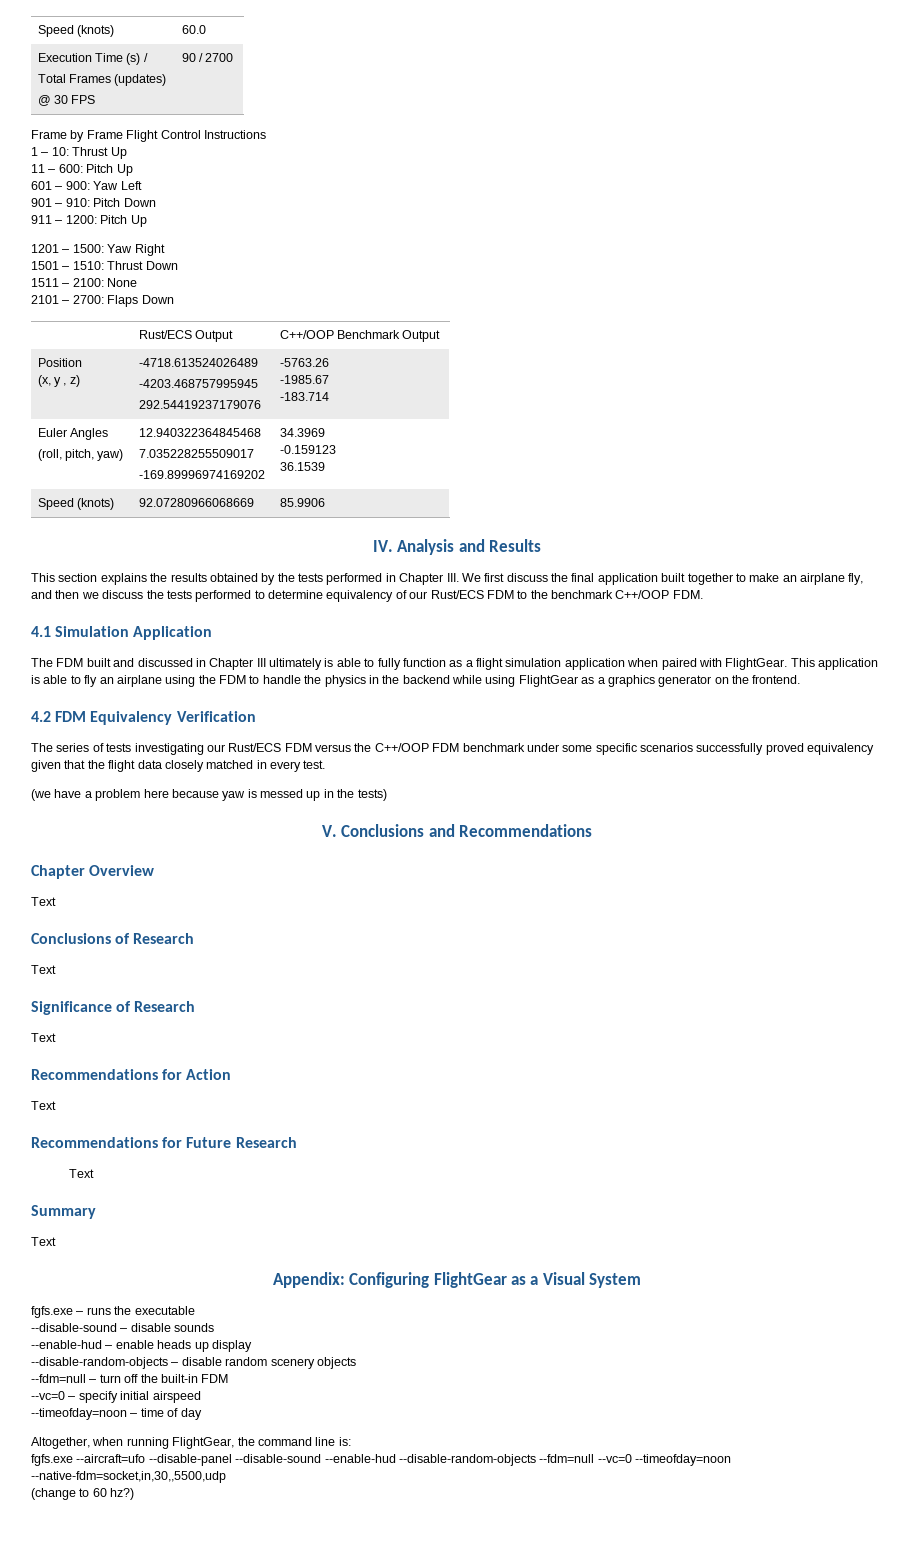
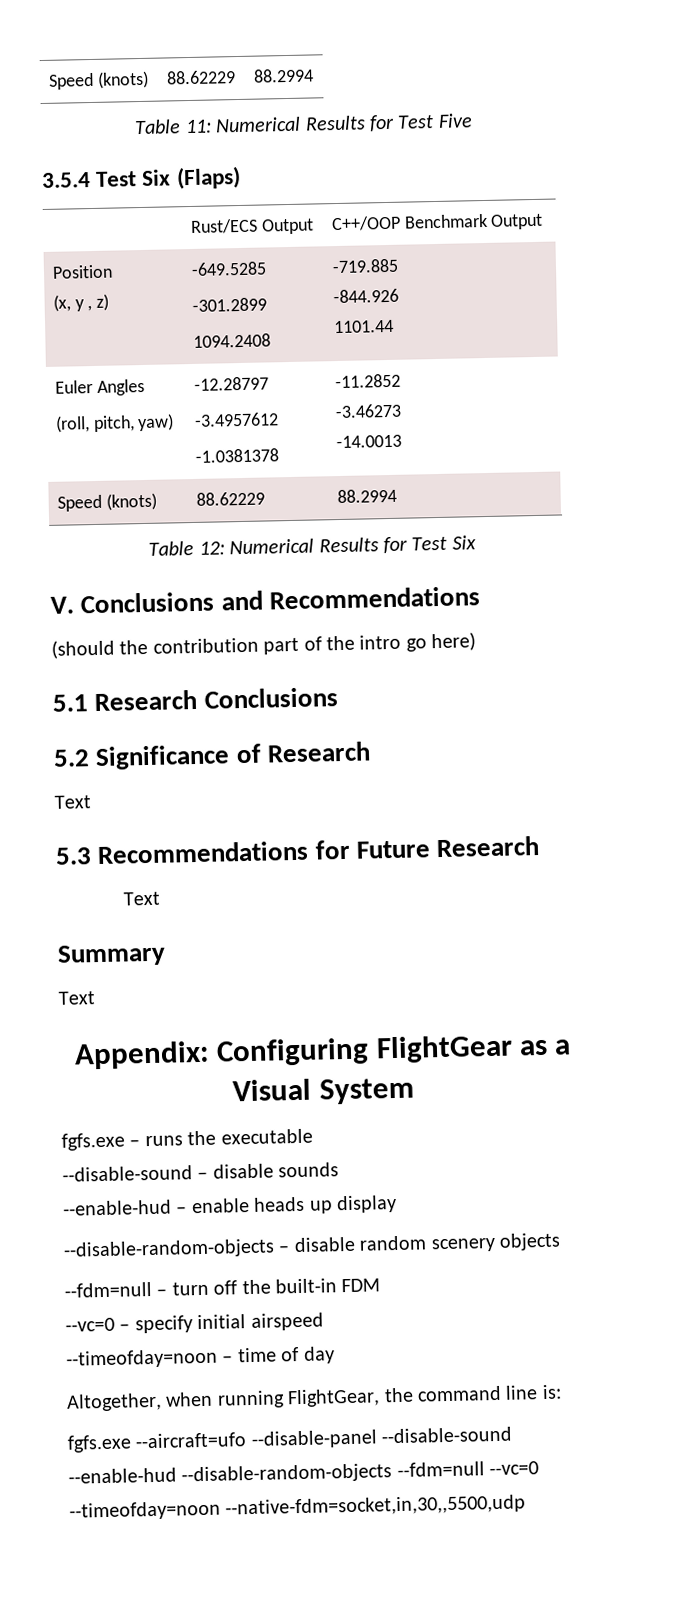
[37,25,114,37] [181,25,206,34] [37,53,148,65] [37,74,167,86] [37,95,96,106] [181,53,234,62] [31,130,266,142] [31,147,127,159] [31,164,133,176] [31,181,142,190] [31,198,156,207] [31,215,147,227] [31,244,165,256] [31,261,178,270] [31,278,138,287] [31,295,174,307] Speed (knots) | 60.0 // Execution Time (s) / // Total Frames (updates) // @ 30 FPS | 90 / 2700 // Frame by Frame Flight Control Instructions // 1 – 10: Thrust Up // 11 – 600: Pitch Up // 601 – 900: Yaw Left // 901 – 910: Pitch Down // 911 – 1200: Pitch Up // 1201 – 1500: Yaw Right // 1501 – 1510: Thrust Down // 1511 – 2100: None // 2101 – 2700: Flaps Down -> [47,70,149,90] [165,70,236,85] [252,68,314,83] [134,113,473,135] [41,165,241,190] Speed (knots) | 88.62229 | 88.2994 // Table 11: Numerical Results for Test Five // 3.5.4 Test Six (Flaps)
[138,358,258,367] [138,379,258,388] [138,400,261,409] [279,358,329,367] [279,375,329,384] [279,392,329,401] -4718.613524026489 // -4203.468757995945 // 292.54419237179076 | -5763.26 // -1985.67 // -183.714 -> [190,261,267,276] [191,297,267,312] [192,333,271,348] [331,258,399,274] [332,288,399,304] [333,319,394,334] -649.5285 // -301.2899 // 1094.2408 | -719.885 // -844.926 // 1101.44
[138,428,261,437] [138,449,254,458] [138,470,265,479] [279,428,325,437] [279,445,336,454] [279,462,325,471] [37,498,114,510] [138,498,254,507] [279,498,325,507] [372,539,542,555] [31,573,864,585] [31,590,703,602] [31,626,213,640] [31,658,878,670] [31,675,801,687] [31,711,256,725] [31,743,875,755] [31,760,326,772] [31,789,387,801] [321,824,593,837] [31,865,155,879] [31,897,56,906] [31,933,195,944] [31,965,56,974] 12.940322364845468 // 7.035228255509017 // -169.89996974169202 | 34.3969 // -0.159123 // 36.1539 // Speed (knots) | 92.07280966068669 | 85.9906 // IV. Analysis and Results // This section explains the results obtained by the tests performed in Chapter III. We first discuss the final application built together to make an airplane fly, and then we discuss the tests performed to determine equivalency of our Rust/ECS FDM to the benchmark C++/OOP FDM. // 4.1 Simulation Application // The FDM built and discussed in Chapter III ultimately is able to fully function as a flight simulation application when paired with FlightGear. This application is able to fly an airplane using the FDM to handle the physics in the backend while using FlightGear as a graphics generator on the frontend. // 4.2 FDM Equivalency Verification // The series of tests investigating our Rust/ECS FDM versus the C++/OOP FDM benchmark under some specific scenarios successfully proved equivalency given that the flight data closely matched in every test. // (we have a problem here because yaw is messed up in the tests) // V. Conclusions and Recommendations // Chapter Overview // Text // Conclusions of Research // Text // -> [193,376,269,391] [193,412,279,427] [194,448,279,463] [334,373,401,389] [334,403,402,419] [335,434,402,449] [56,492,157,512] [195,491,265,506] [336,488,397,504] [148,535,476,556] [50,586,480,614] [51,632,477,659] [52,687,338,712] [53,749,90,767] -12.28797 // -3.4957612 // -1.0381378 | -11.2852 // -3.46273 // -14.0013 // Speed (knots) | 88.62229 | 88.2994 // Table 12: Numerical Results for Test Six // V. Conclusions and Recommendations // (should the contribution part of the intro go here) // 5.1 Research Conclusions // 5.2
[31,1069,232,1080] [31,1101,56,1110] Recommendations for Action // Text // -> [55,847,92,865] 5.3
[31,1488,135,1500] // (change to 60 hz?) -> (527, 1506) none

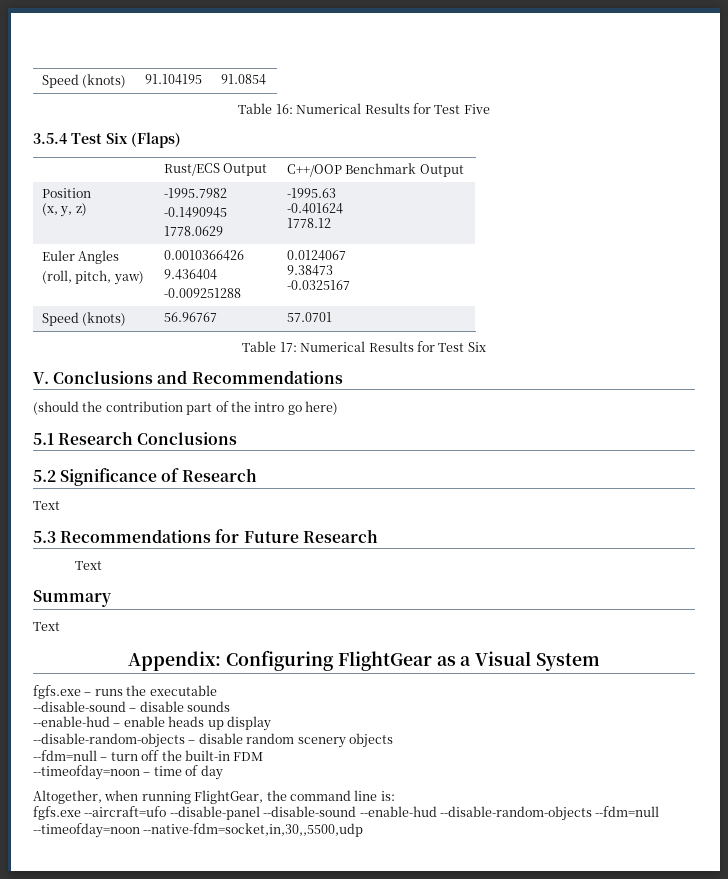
[47,70,149,90] [165,70,236,85] [252,68,314,83] [134,119,212,135] Speed (knots) | 88.62229 | 88.2994 // Table 11: -> [41,74,127,88] [144,74,202,85] [220,74,266,85] [238,103,293,114] Speed (knots) | 91.104195 | 91.0854 // Table 16:
[74,299,93,312] y , -> [60,206,73,217] y,
[190,261,267,276] [191,297,267,312] [192,333,271,348] [331,258,399,274] [332,288,399,304] [333,319,394,334] -649.5285 // -301.2899 // 1094.2408 | -719.885 // -844.926 // 1101.44 -> [163,188,227,198] [163,207,227,218] [163,226,223,236] [286,188,336,198] [286,203,343,214] [286,218,331,228] -1995.7982 // -0.1490945 // 1778.0629 | -1995.63 // -0.401624 // 1778.12
[193,376,269,391] [193,412,279,427] [194,448,279,463] [334,373,401,389] [334,403,402,419] [335,434,402,449] [56,492,157,512] [195,491,265,506] [336,488,397,504] [148,540,225,556] -12.28797 // -3.4957612 // -1.0381378 | -11.2852 // -3.46273 // -14.0013 // Speed (knots) | 88.62229 | 88.2994 // Table 12: -> [163,250,244,261] [163,269,217,280] [163,288,241,298] [286,250,346,261] [286,265,333,276] [286,280,350,290] [41,312,127,326] [163,312,217,322] [286,312,332,322] [242,341,297,352] 0.0010366426 // 9.436404 // -0.009251288 | 0.0124067 // 9.38473 // -0.0325167 // Speed (knots) | 56.96767 | 57.0701 // Table 17:
[65,1312,324,1334] // --vc=0 – specify initial airspeed -> (264, 756) none
[489,1461,540,1476] --vc=0 -> (660, 811) none

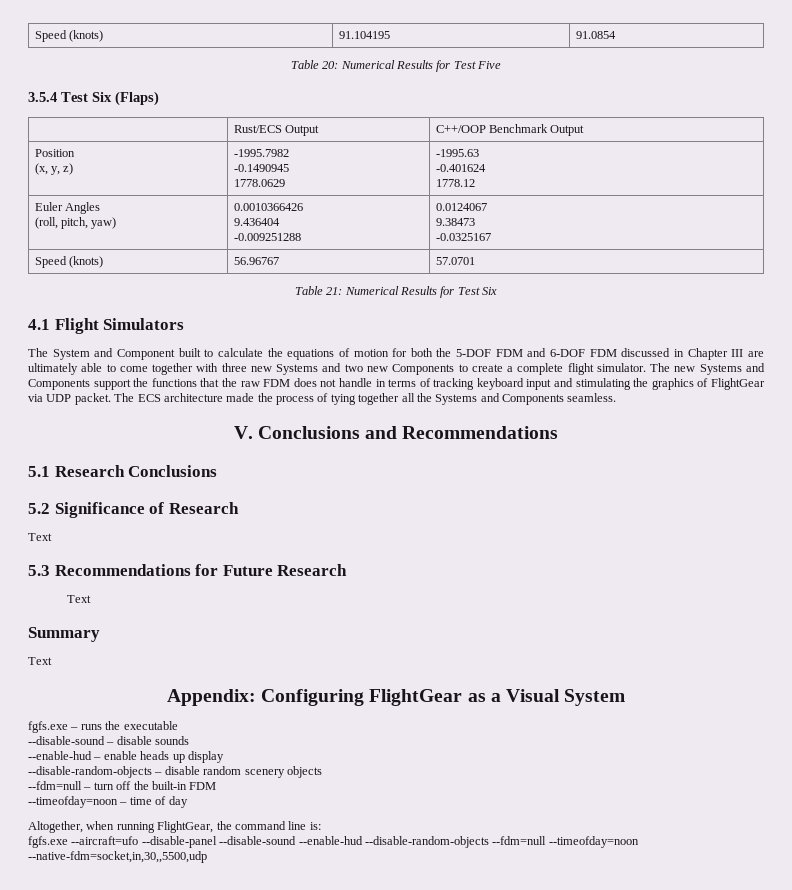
[275,104,293,114] 16: -> [322,61,339,69] 20:
[279,342,297,352] 17: -> [326,287,343,295] 21:
[33,370,343,384] [33,401,338,415] V. Conclusions and Recommendations // (should the contribution part of the intro go here) -> [28,318,185,334] [28,348,765,360] [28,363,765,375] [28,378,765,390] [28,393,617,405] [233,426,559,439] 4.1 Flight Simulators // The System and Component built to calculate the equations of motion for both the 5-DOF FDM and 6-DOF FDM discussed in Chapter III are ultimately able to come together with three new Systems and two new Components to create a complete flight simulator. The new Systems and Components support the functions that the raw FDM does not handle in terms of tracking keyboard input and stimulating the graphics of FlightGear via UDP packet. The ECS architecture made the process of tying together all the Systems and Components seamless. // V. Conclusions and Recommendations

